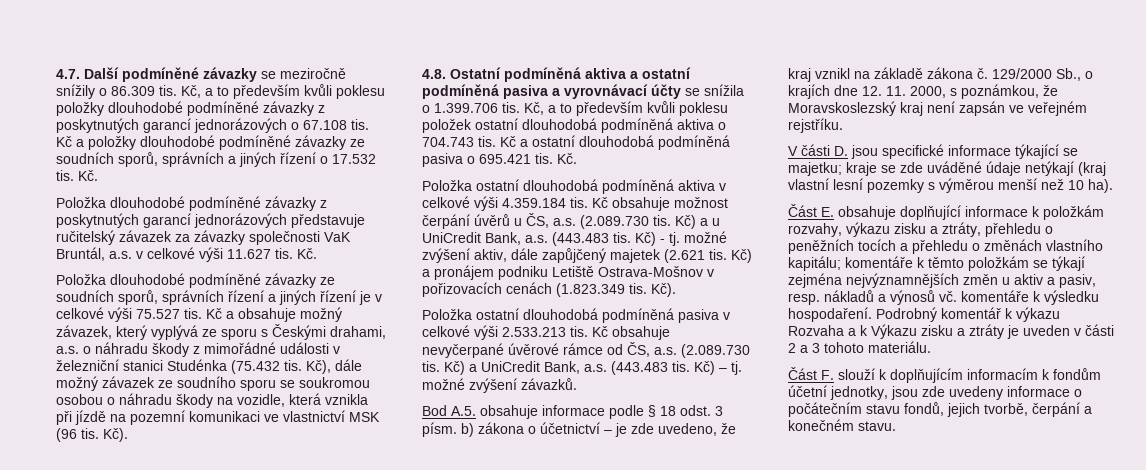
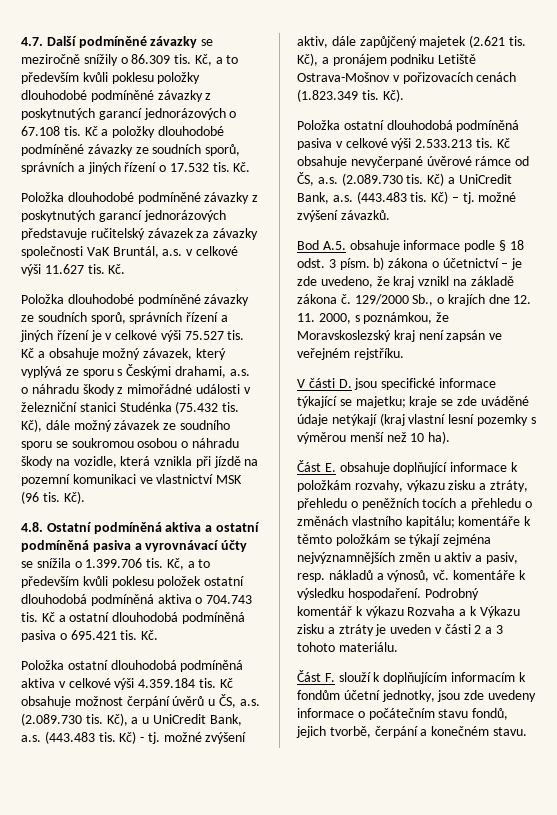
[675,215,696,229] Kč) -> [106,713,128,726] Kč),
[731,249,752,263] Kč) -> [297,53,318,66] Kč),
[890,290,935,305] výnosů -> [387,570,430,582] výnosů,

